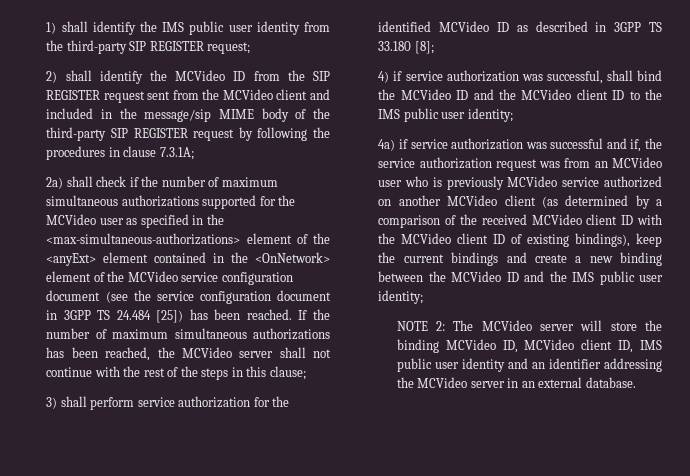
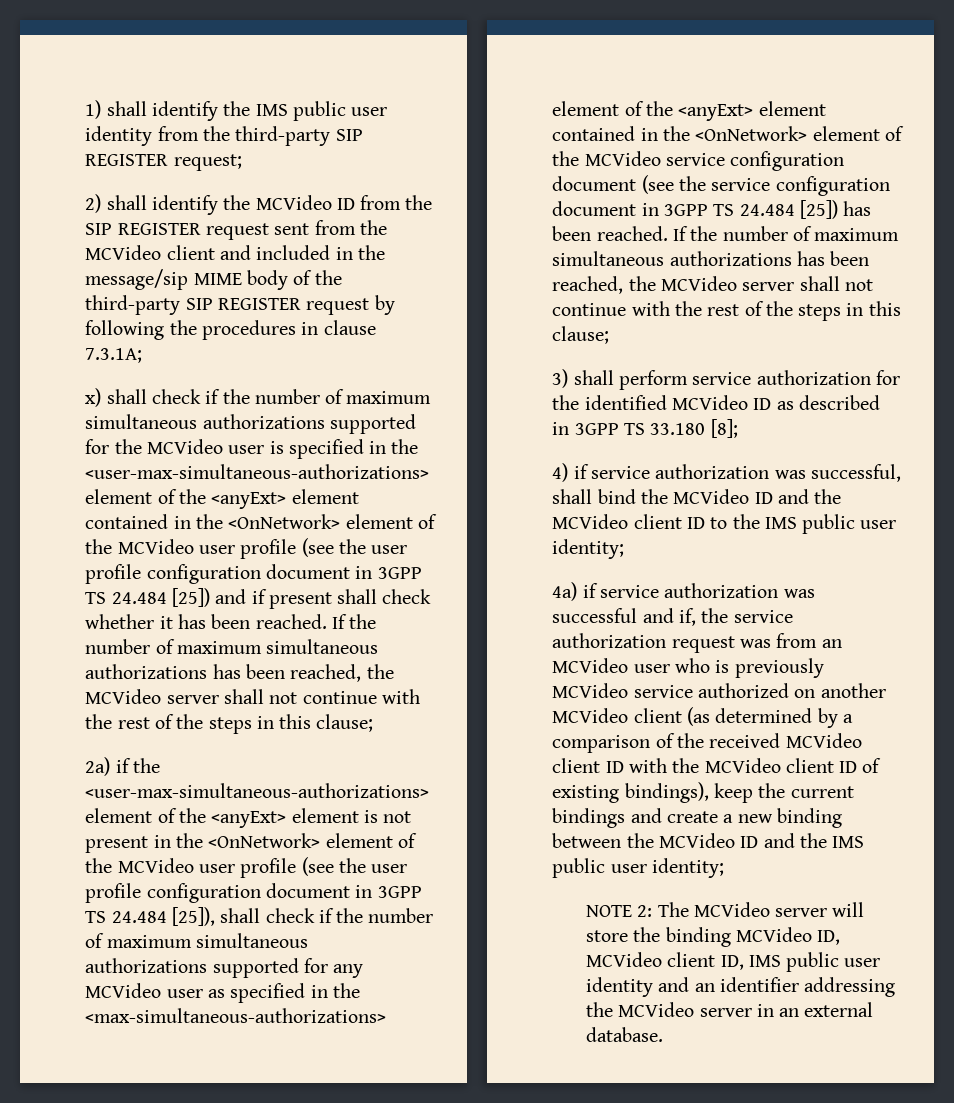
[46,177,64,189] 2a) -> [85,388,102,407] x)
(124, 221) none -> [269,439,419,459] [85,464,430,479] [85,489,359,509] [85,514,437,529] [85,538,408,559] [85,564,422,584] [85,588,432,609] [85,614,377,629] [85,639,379,654] [85,664,394,682] [85,689,420,704] [85,714,374,734] [85,757,161,776] [85,783,430,798] [85,808,412,828] [85,833,417,853] [85,857,408,878] [85,883,422,903] [85,907,434,926] [85,933,309,948] [85,958,364,978] [85,983,203,998] is specified in the <user-max-simultaneous-authorizations> element of the <anyExt> element contained in the <OnNetwork> element of the MCVideo user profile (see the user profile configuration document in 3GPP TS 24.484 [25]) and if present shall check whether it has been reached. If the number of maximum simultaneous authorizations has been reached, the MCVideo server shall not continue with the rest of the steps in this clause; // 2a) if the <user-max-simultaneous-authorizations> element of the <anyExt> element is not present in the <OnNetwork> element of the MCVideo user profile (see the user profile configuration document in 3GPP TS 24.484 [25]), shall check if the number of maximum simultaneous authorizations supported for any MCVideo user

